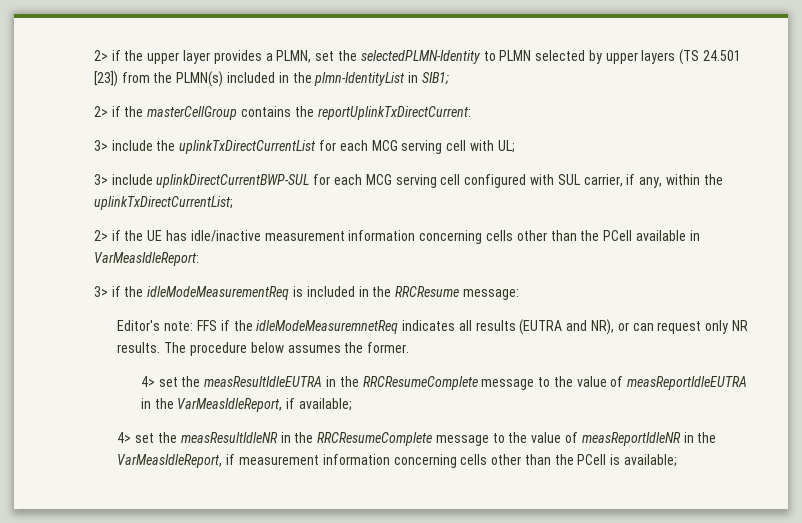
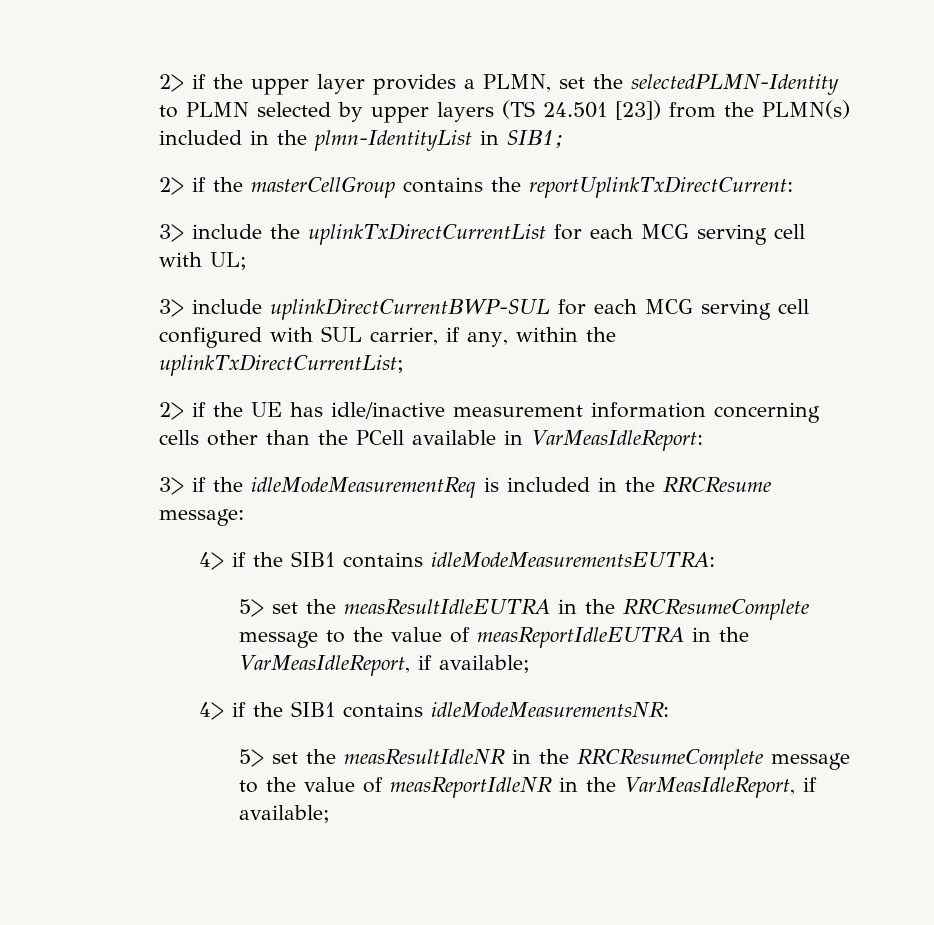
[117,319,748,335] [117,342,410,356] [140,376,155,387] Editor's note: FFS if the idleModeMeasuremnetReq indicates all results (EUTRA and NR), or can request only NR results. The procedure below assumes the former. // 4> -> [199,551,716,570] [239,599,265,617] 4> if the SIB1 contains idleModeMeasurementsEUTRA: // 5>
(132, 437) none -> [232,701,670,718] [239,749,265,767] if the SIB1 contains idleModeMeasurementsNR: // 5>
[238,454,621,468] measurement information concerning cells other than the PCell is -> (818, 784) none

